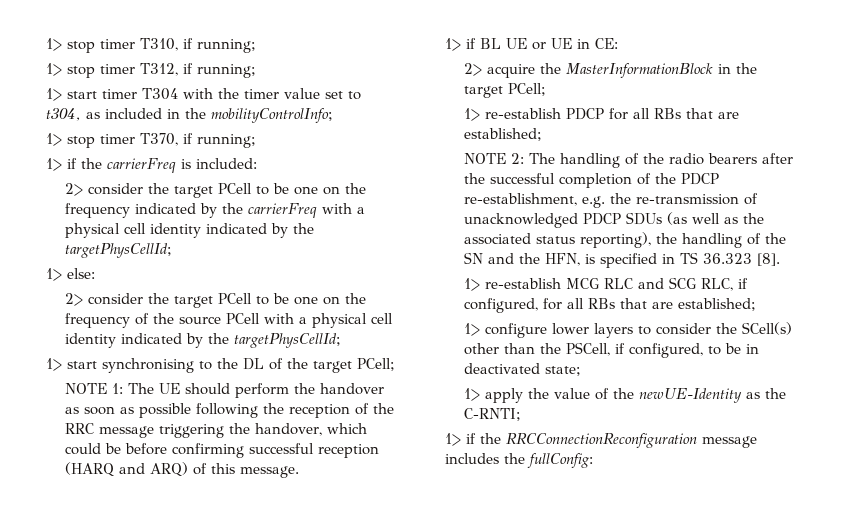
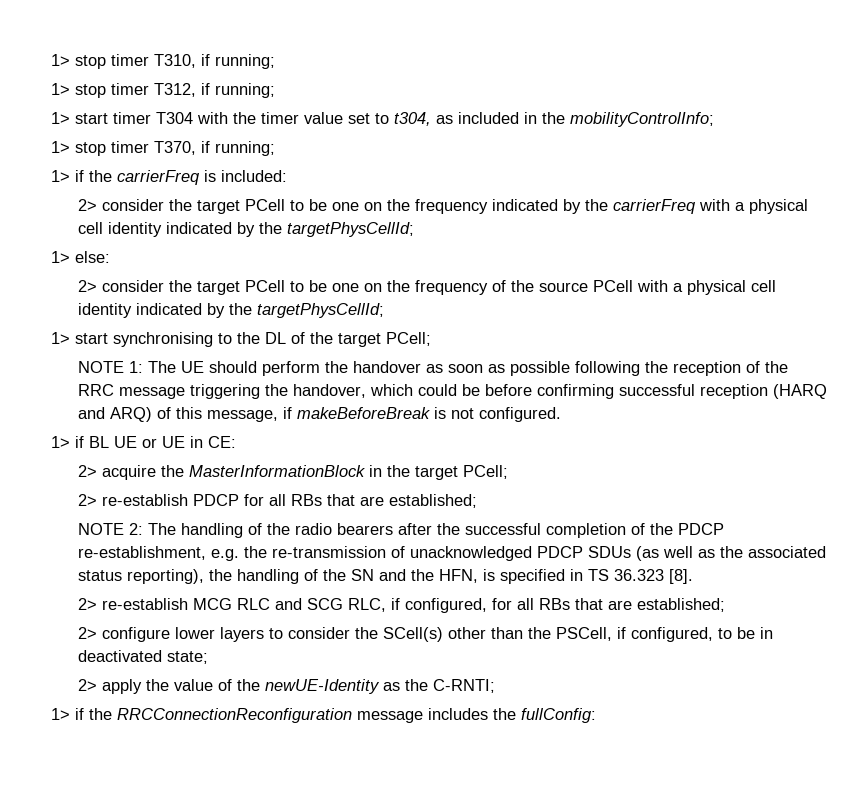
[240,466,300,478] message. -> [207,407,562,422] message, if makeBeforeBreak is not configured.
[464,108,481,121] 1> -> [78,494,98,506] 2>
[464,278,481,291] 1> -> [78,598,98,610] 2>
[464,323,481,336] 1> -> [78,627,98,639] 2>
[464,388,481,401] 1> -> [78,679,98,691] 2>

